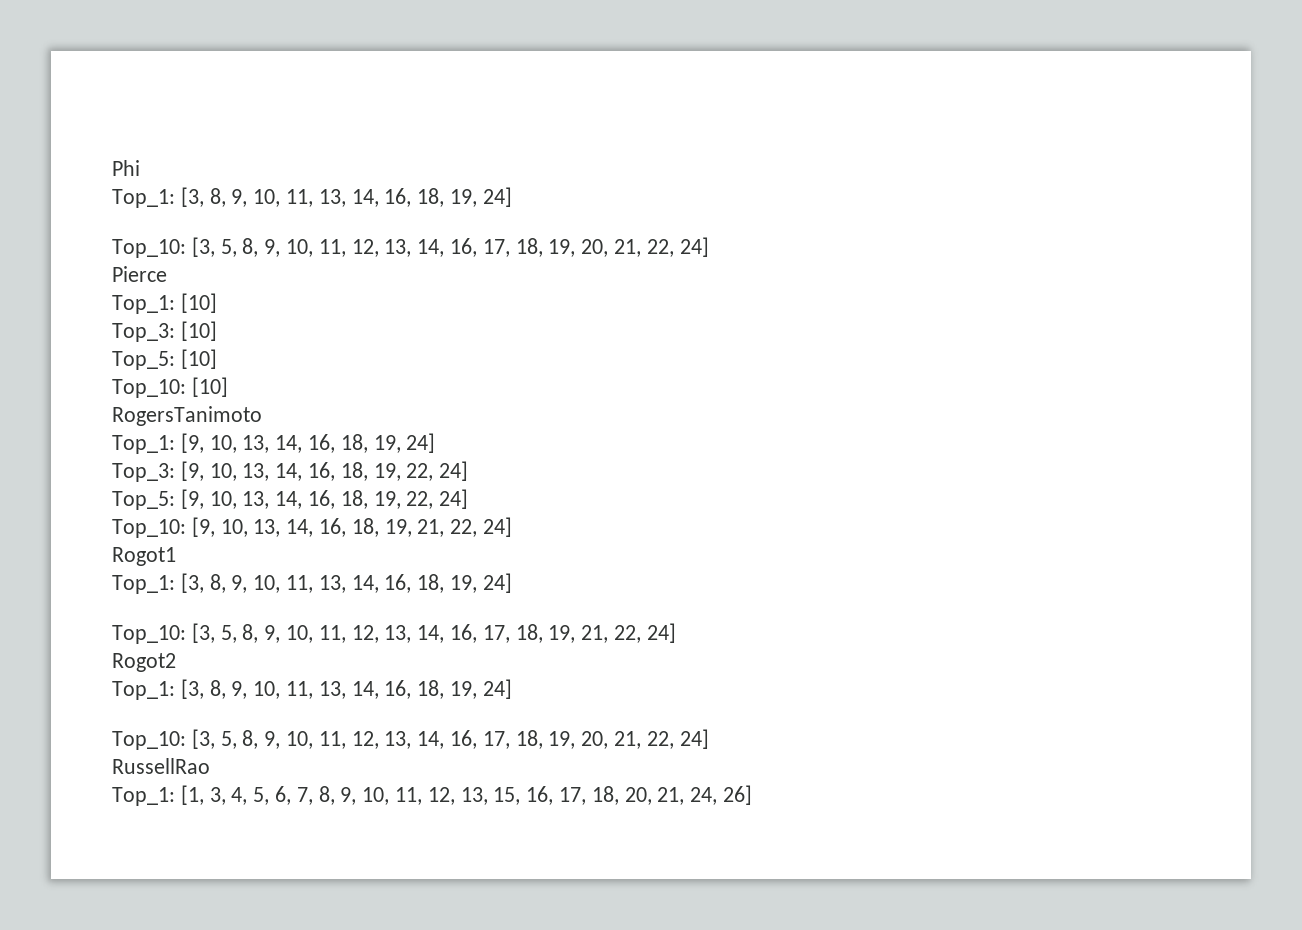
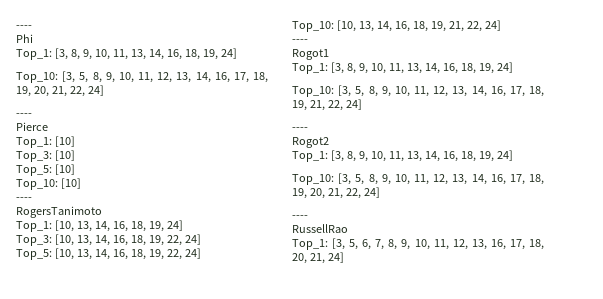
(112, 168) none -> [16,25,32,29] ---- //
(709, 247) none -> [16,113,32,117] // ----
(228, 387) none -> [16,197,32,201] // ----
[180,433,237,453] [9, 10, -> [54,220,74,232] [10,
[180,461,237,481] [9, 10, -> [54,234,74,246] [10,
[180,489,237,509] [9, 10, -> [54,248,74,260] [10,
[191,517,248,537] [9, 10, -> [336,20,356,32] [10,
(513, 527) none -> [292,39,308,43] // ----
(676, 633) none -> [292,127,308,131] // ----
(709, 739) none -> [292,215,308,219] // ----
[180,785,248,805] [1, 3, 4, -> [332,238,346,250] [3,
[493,787,521,805] 15, -> (487, 244) none
[690,785,753,805] 24, 26] -> [327,252,344,263] 24]

